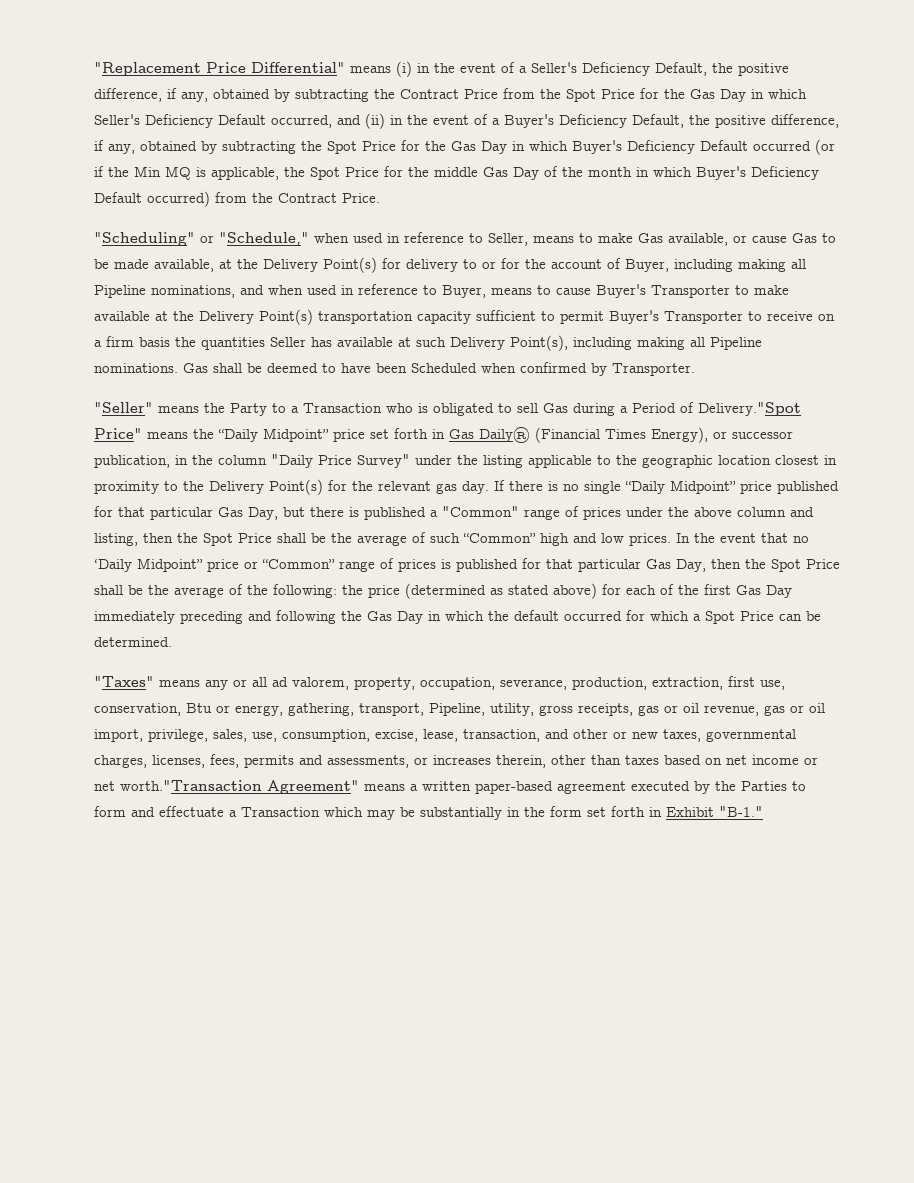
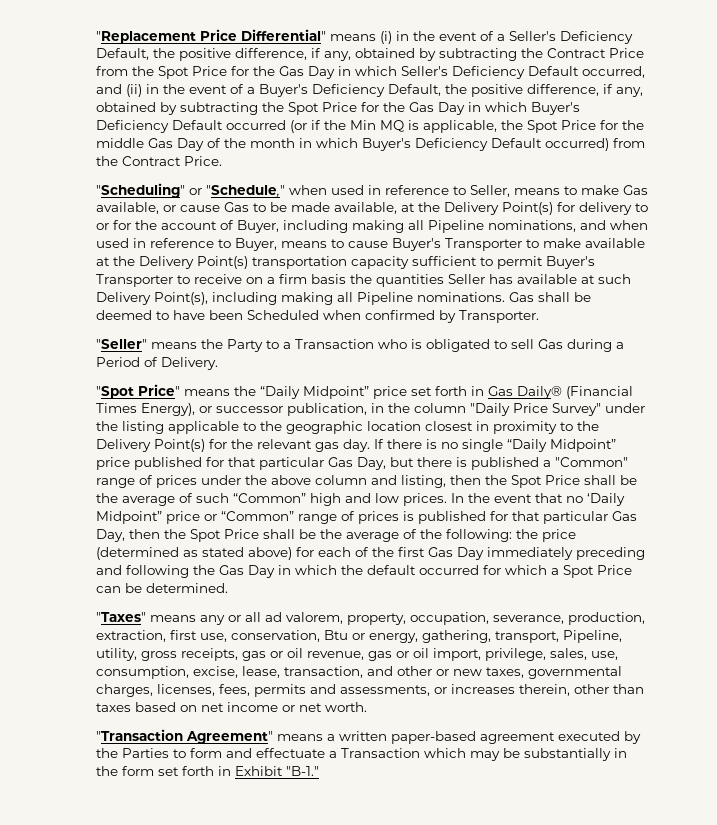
[698,402,802,416] Delivery."Spot -> [161,357,219,370] [96,386,135,399] Delivery. // "Spot
[120,780,263,791] worth."Transaction -> [325,702,368,712] [96,729,184,741] worth. // "Transaction

